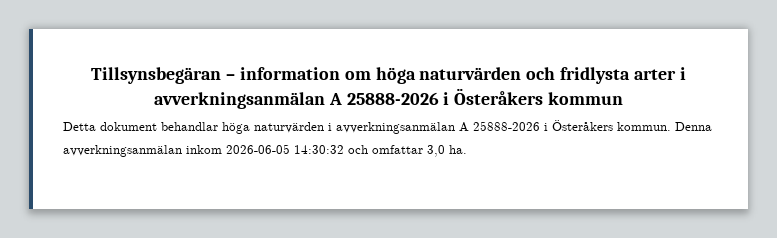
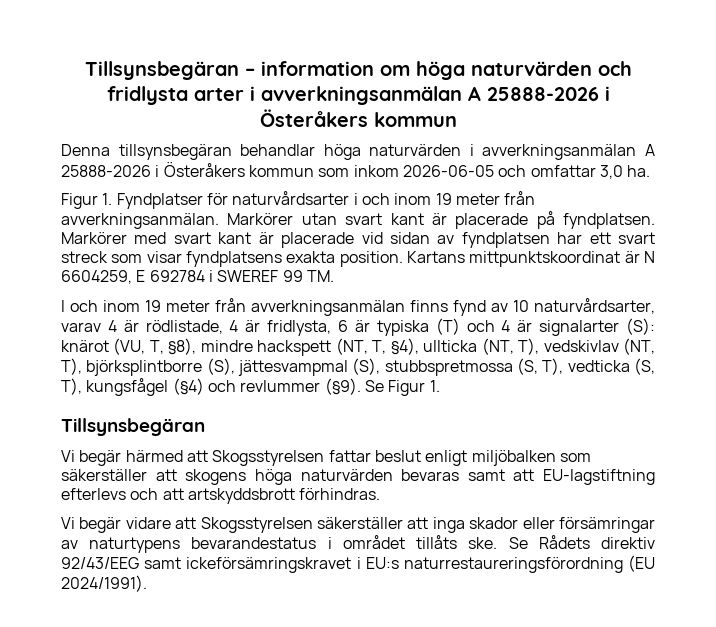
[63,122,157,131] Detta dokument -> [61,144,232,160] Denna tillsynsbegäran
[617,122,712,131] [63,145,182,157] kommun. Denna avverkningsanmälan -> [248,165,350,177] kommun som
[294,145,344,154] 14:30:32 -> (494, 171) none
(467, 149) none -> [61,191,536,209] [61,211,655,229] [61,232,655,248] [61,251,655,267] [61,270,334,284] [61,298,655,316] [61,318,656,336] [61,338,655,356] [61,358,655,376] [61,378,440,396] [61,418,205,436] [61,450,591,466] [61,469,655,485] [61,488,381,504] [61,517,656,533] [61,535,655,553] [61,555,656,573] [61,575,147,592] // Figur 1. Fyndplatser för naturvårdsarter i och inom 19 meter från avverkningsanmälan. Markörer utan svart kant är placerade på fyndplatsen. Markörer med svart kant är placerade vid sidan av fyndplatsen har ett svart streck som visar fyndplatsens exakta position. Kartans mittpunktskoordinat är N 6604259, E 692784 i SWEREF 99 TM. // I och inom 19 meter från avverkningsanmälan finns fynd av 10 naturvårdsarter, varav 4 är rödlistade, 4 är fridlysta, 6 är typiska (T) och 4 är signalarter (S): knärot (VU, T, §8), mindre hackspett (NT, T, §4), ullticka (NT, T), vedskivlav (NT, T), björksplintborre (S), jättesvampmal (S), stubbspretmossa (S, T), vedticka (S, T), kungsfågel (§4) och revlummer (§9). Se Figur 1. // Tillsynsbegäran // Vi begär härmed att Skogsstyrelsen fattar beslut enligt miljöbalken som säkerställer att skogens höga naturvärden bevaras samt att EU-lagstiftning efterlevs och att artskyddsbrott förhindras. // Vi begär vidare att Skogsstyrelsen säkerställer att inga skador eller försämringar av naturtypens bevarandestatus i området tillåts ske. Se Rådets direktiv 92/43/EEG samt ickeförsämringskravet i EU:s naturrestaureringsförordning (EU 2024/1991).

